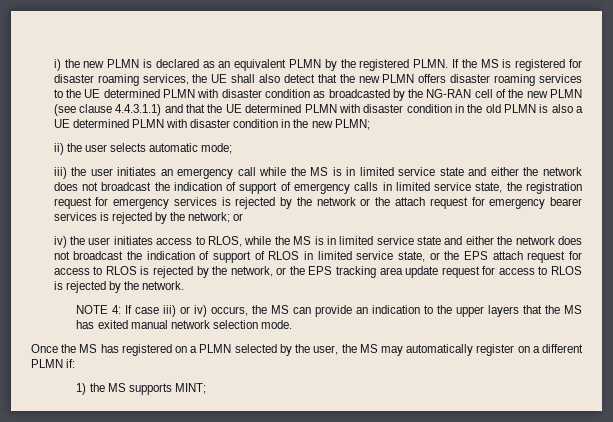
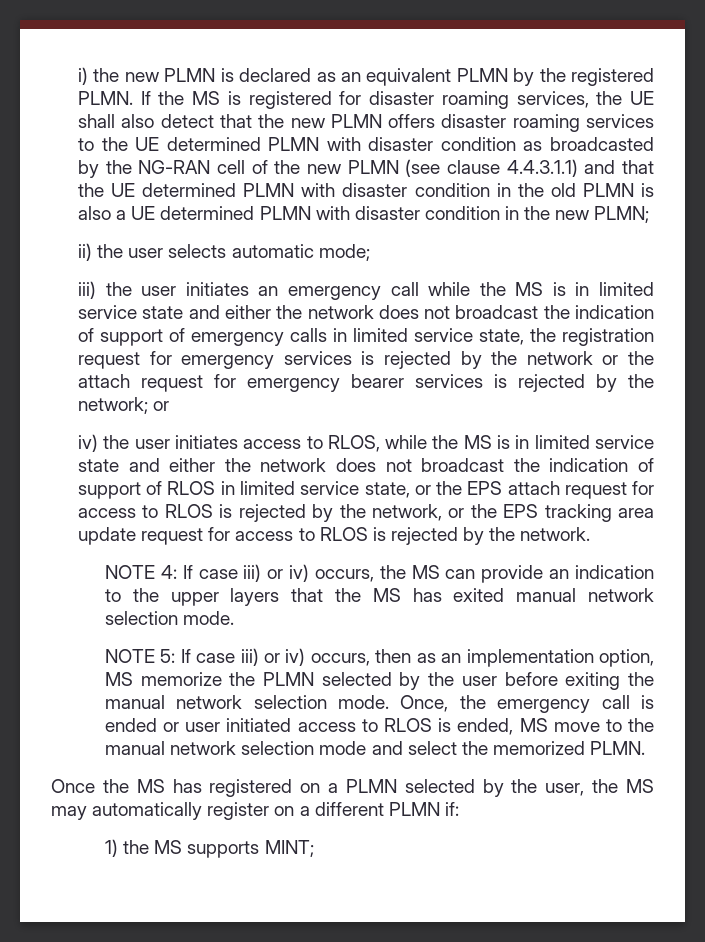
(292, 324) none -> [104,648,654,667] [104,672,655,690] [104,695,654,713] [104,718,654,735] [104,741,646,755] // NOTE 5: If case iii) or iv) occurs, then as an implementation option, MS memorize the PLMN selected by the user before exiting the manual network selection mode. Once, the emergency call is ended or user initiated access to RLOS is ended, MS move to the manual network selection mode and select the memorized PLMN.

